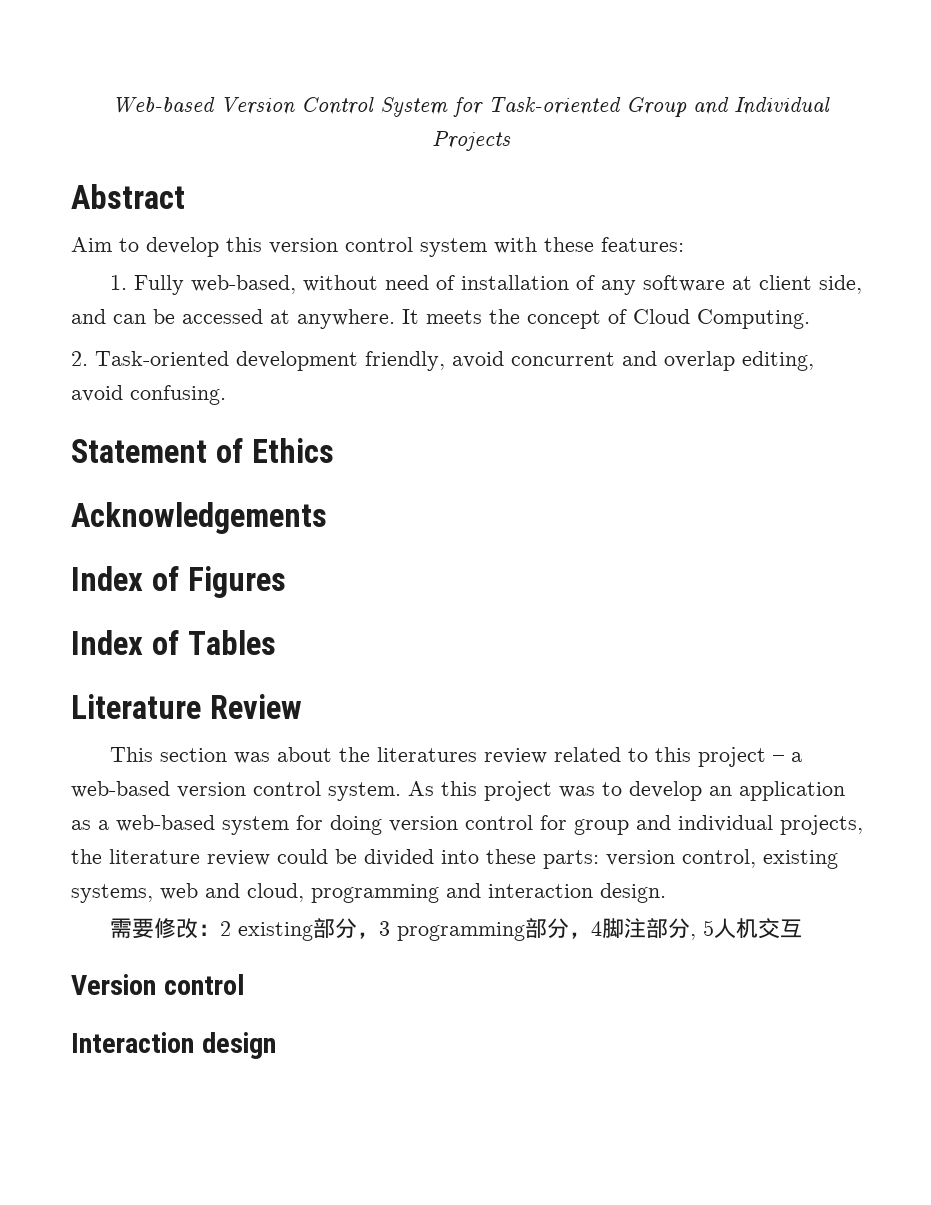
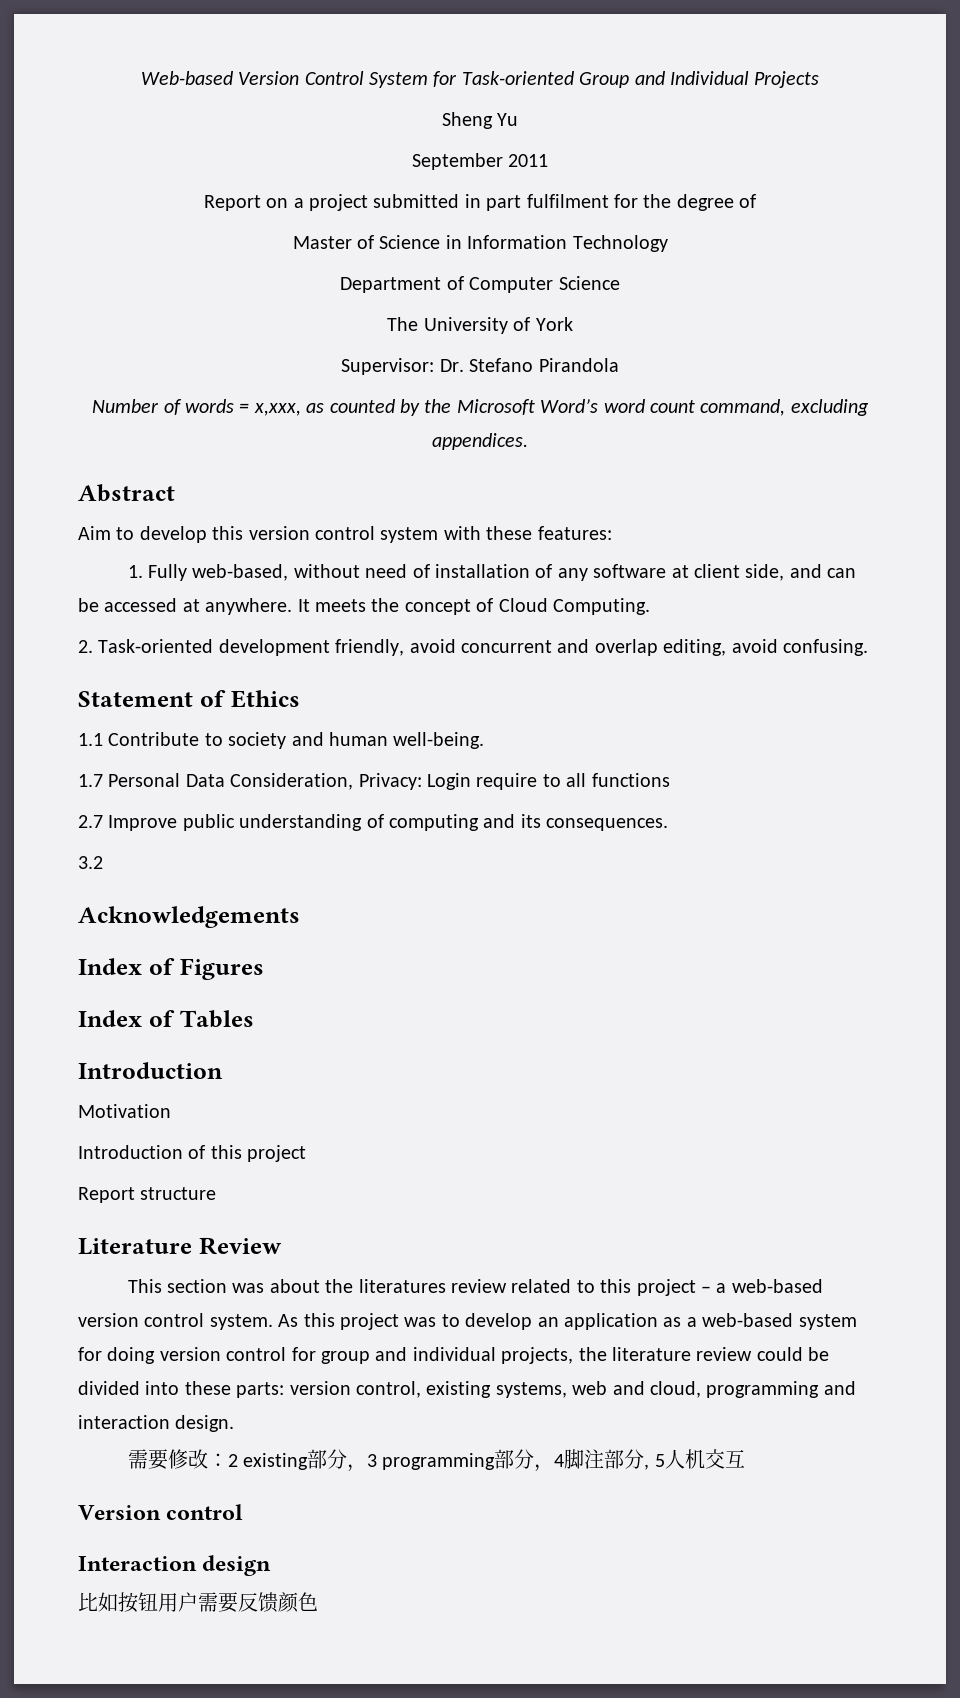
(511, 141) none -> [441,112,519,129] [411,153,549,170] [203,194,757,211] [292,235,668,252] [340,276,620,293] [387,317,573,334] [341,358,619,375] [92,399,869,416] [432,433,528,450] // Sheng Yu // September 2011 // Report on a project submitted in part fulfilment for the degree of // Master of Science in Information Technology // Department of Computer Science // The University of York // Supervisor: Dr. Stefano Pirandola // Number of words = x,xxx, as counted by the Microsoft Word’s word count command, excluding appendices.
(334, 450) none -> [78,732,485,749] [78,773,670,790] [78,814,669,831] [78,856,103,869] // 1.1 Contribute to society and human well-being. // 1.7 Personal Data Consideration, Privacy: Login require to all functions // 2.7 Improve public understanding of computing and its consequences. // 3.2
(276, 642) none -> [78,1062,223,1079] [78,1104,171,1118] [78,1145,307,1162] [78,1187,217,1203] // Introduction // Motivation // Introduction of this project // Report structure
(276, 1045) none -> [78,1592,318,1613] // 比如按钮用户需要反馈颜色

